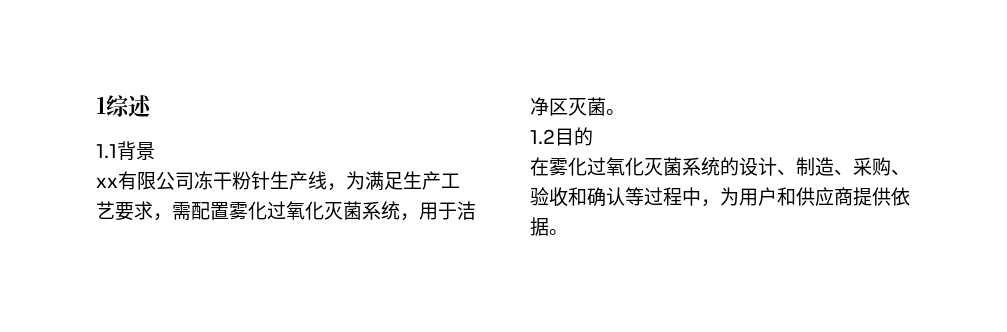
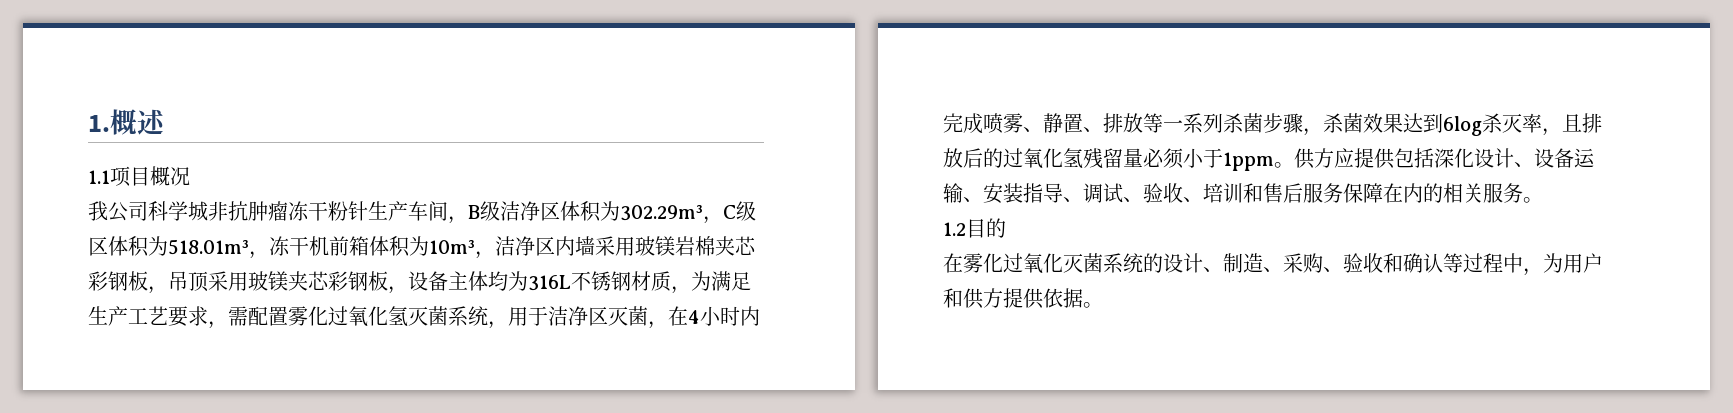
[96,95,130,117] 1综 -> [88,109,137,135] 1.概
[117,141,155,160] [96,171,327,190] 背景 // xx有限公司冻干粉针生产线 -> [110,166,190,187] [88,201,756,224] [88,236,756,259] [88,271,671,294] 项目概况 // 我公司科学城非抗肿瘤冻干粉针生产车间，B级洁净区体积为302.29m³，C级区体积为518.01m³，冻干机前箱体积为10m³，洁净区内墙采用玻镁岩棉夹芯彩钢板，吊顶采用玻镁夹芯彩钢板，设备主体均为316L不锈钢材质
(324, 210) none -> [388,306,408,327] 氢
(606, 106) none -> [648,306,760,329] [943,113,1602,136] [943,148,1595,171] [943,183,1523,204] ，在4小时内完成喷雾、静置、排放等一系列杀菌步骤，杀菌效果达到6log杀灭率，且排放后的过氧化氢残留量必须小于1ppm。供方应提供包括深化设计、设备运输、安装指导、调试、验收、培训和售后服务保障在内的相关服务
[815,187,853,206] 应商 -> [983,288,1003,308] 方

